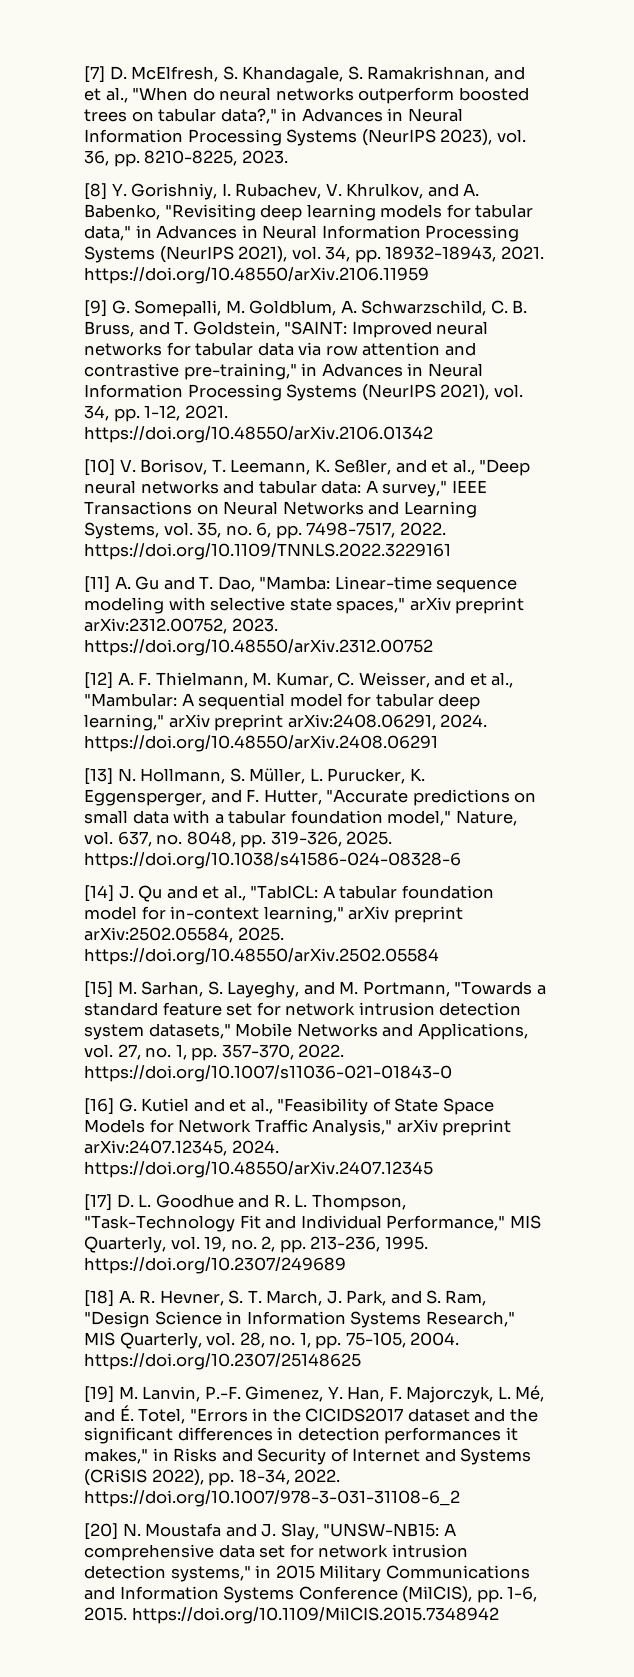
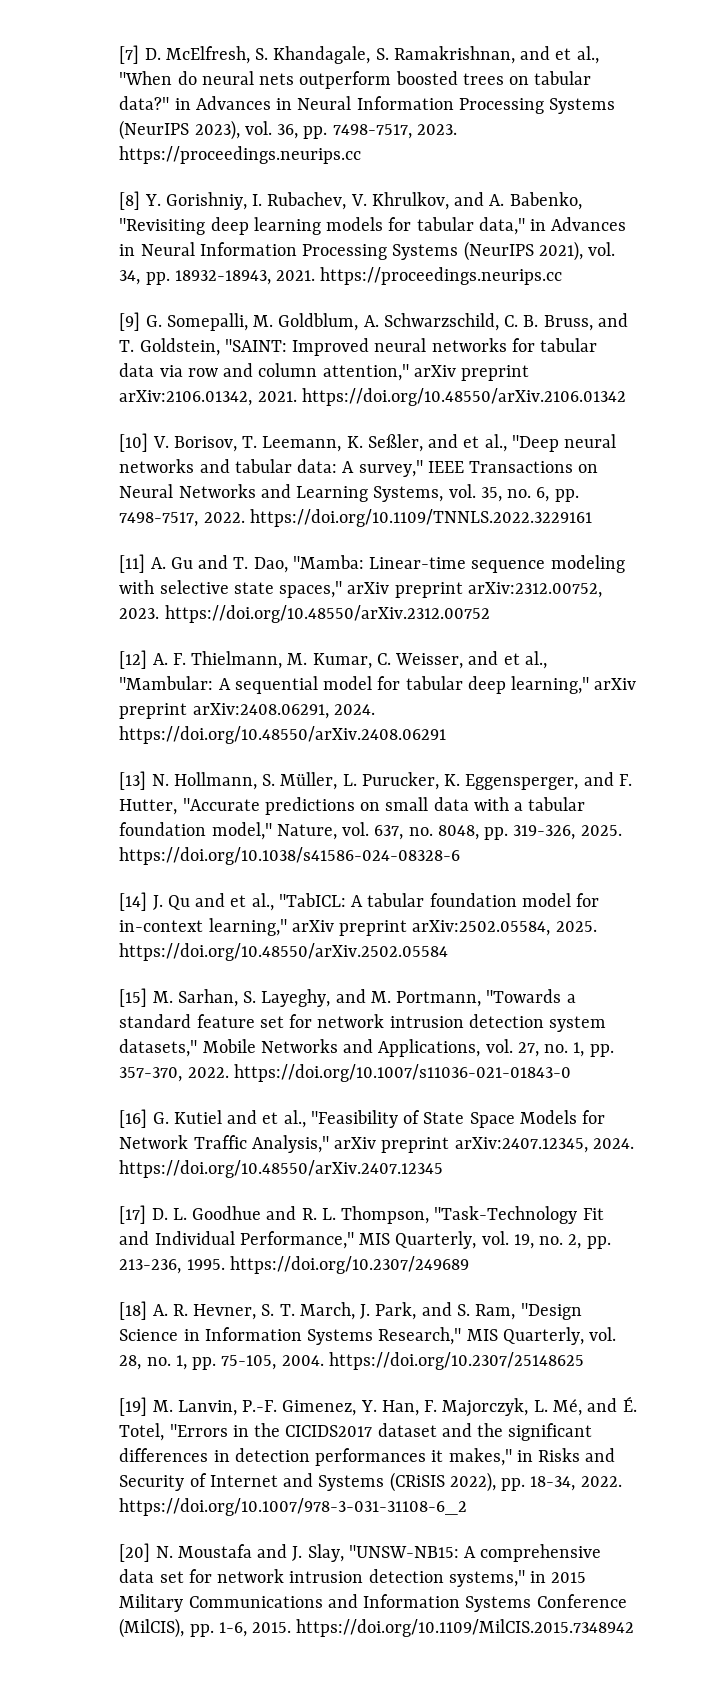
[275,87,354,101] networks -> [259,73,295,85] nets
[220,108,277,124] data?," -> [119,96,170,110] data?"
[144,150,288,166] 8210-8225, 2023. -> [332,124,457,139] [119,146,362,164] 7498-7517, 2023. https://proceedings.neurips.cc
[84,267,430,284] https://doi.org/10.48550/arXiv.2106.11959 -> [320,267,563,285] https://proceedings.neurips.cc
[362,342,476,356] [84,363,483,380] [84,384,523,401] [84,405,181,422] attention and contrastive pre-training," in Advances in Neural Information Processing Systems (NeurIPS 2021), vol. 34, pp. 1-12, -> [223,363,530,381] [119,390,253,406] and column attention," arXiv preprint arXiv:2106.01342,

